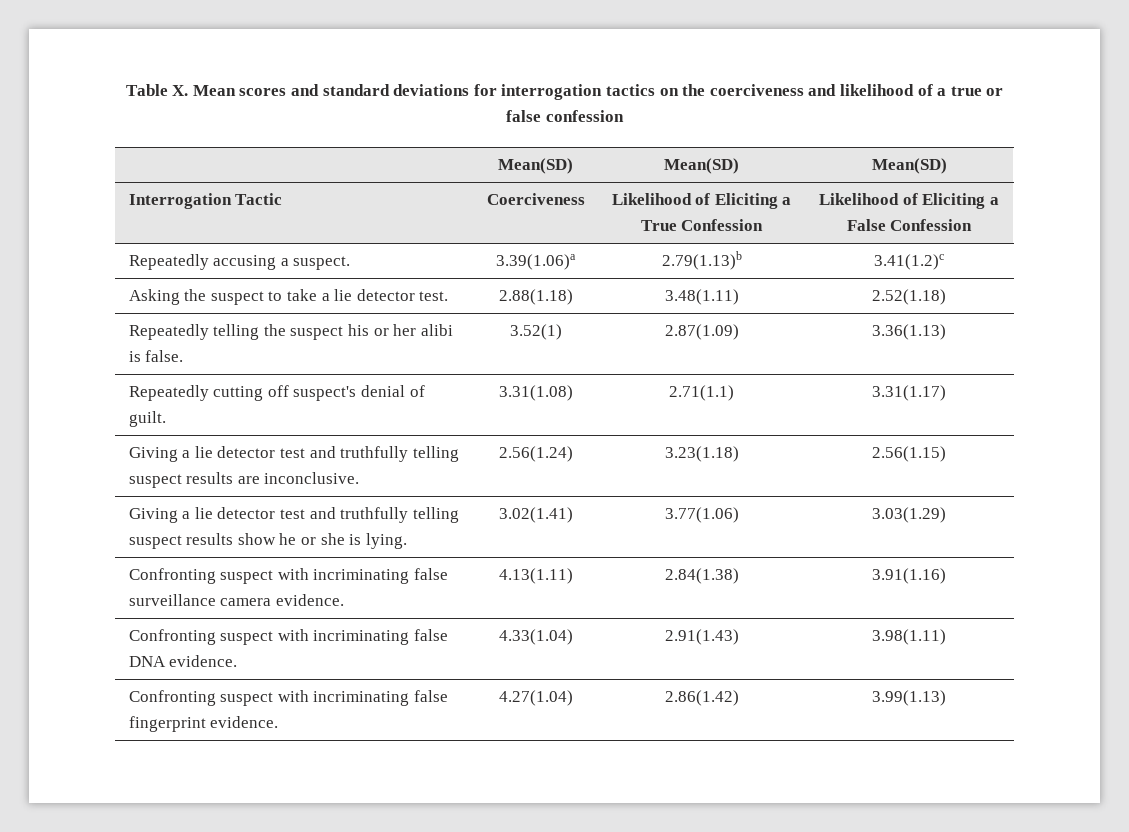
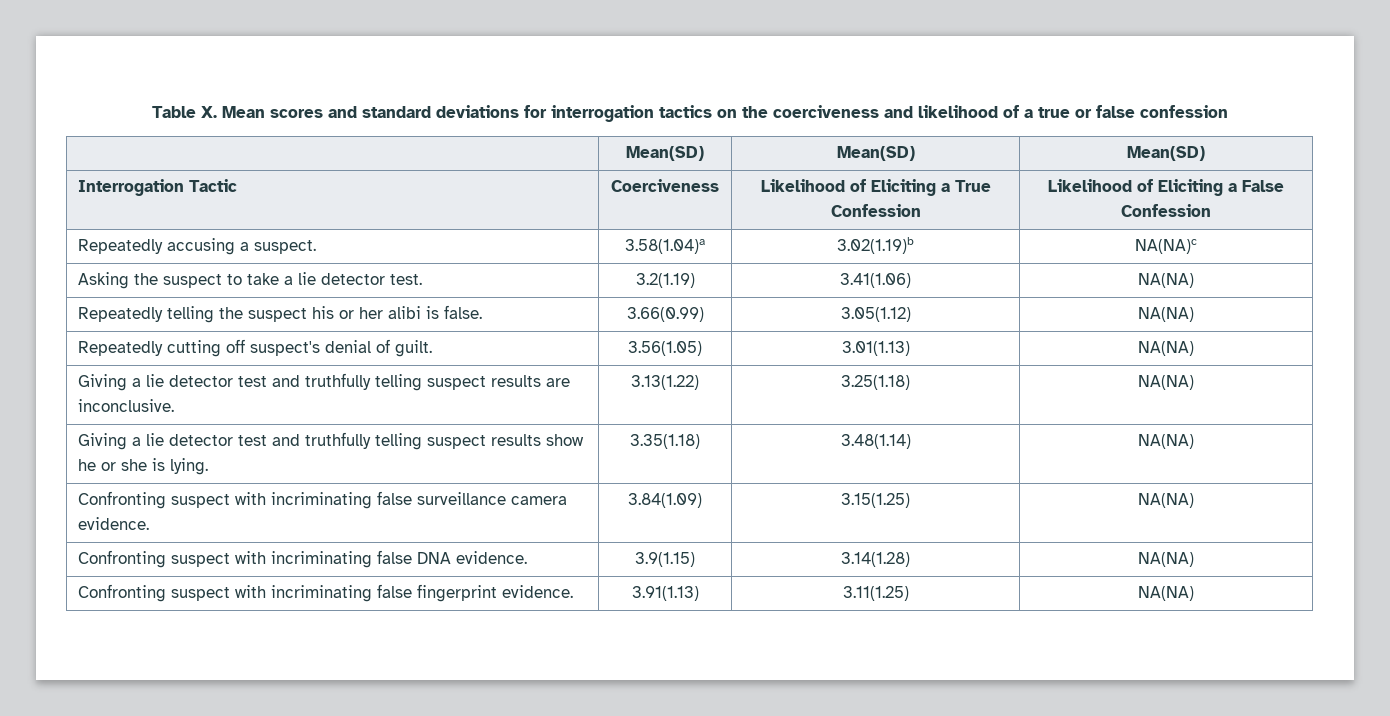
[496,254,576,270] [661,251,742,270] [874,254,944,270] 3.39(1.06)a | 2.79(1.13)b | 3.41(1.2)c -> [625,239,706,254] [837,237,915,254] [1135,239,1197,254] 3.58(1.04)a | 3.02(1.19)b | NA(NA)c
[498,289,573,305] [664,289,739,305] [872,289,946,305] 2.88(1.18) | 3.48(1.11) | 2.52(1.18) -> [635,273,695,288] [840,273,912,288] [1138,273,1194,288] 3.2(1.19) | 3.41(1.06) | NA(NA)
[509,324,562,340] [664,324,739,340] [872,324,946,340] 3.52(1) | 2.87(1.09) | 3.36(1.13) -> [626,307,704,322] [840,307,911,322] [1138,307,1194,322] 3.66(0.99) | 3.05(1.12) | NA(NA)
[498,385,573,401] [669,385,734,401] [872,385,946,401] 3.31(1.08) | 2.71(1.1) | 3.31(1.17) -> [628,341,702,356] [841,341,910,356] [1138,341,1194,356] 3.56(1.05) | 3.01(1.13) | NA(NA)
[498,446,573,462] [664,446,739,462] [872,446,946,462] 2.56(1.24) | 3.23(1.18) | 2.56(1.15) -> [631,375,699,390] [841,375,911,390] [1138,375,1194,390] 3.13(1.22) | 3.25(1.18) | NA(NA)
[498,507,573,523] [664,507,739,523] [872,507,946,523] 3.02(1.41) | 3.77(1.06) | 3.03(1.29) -> [630,434,700,449] [840,434,911,449] [1138,434,1194,449] 3.35(1.18) | 3.48(1.14) | NA(NA)
[498,568,573,584] [664,568,739,584] [872,568,946,584] 4.13(1.11) | 2.84(1.38) | 3.91(1.16) -> [628,493,702,508] [841,493,911,508] [1138,493,1194,508] 3.84(1.09) | 3.15(1.25) | NA(NA)
[498,629,573,645] [664,629,739,645] [872,629,946,645] 4.33(1.04) | 2.91(1.43) | 3.98(1.11) -> [635,552,695,567] [841,552,911,567] [1138,552,1194,567] 3.9(1.15) | 3.14(1.28) | NA(NA)
[498,690,573,706] [664,690,739,706] [872,690,946,706] 4.27(1.04) | 2.86(1.42) | 3.99(1.13) -> [631,586,699,601] [842,586,909,601] [1138,586,1194,601] 3.91(1.13) | 3.11(1.25) | NA(NA)

